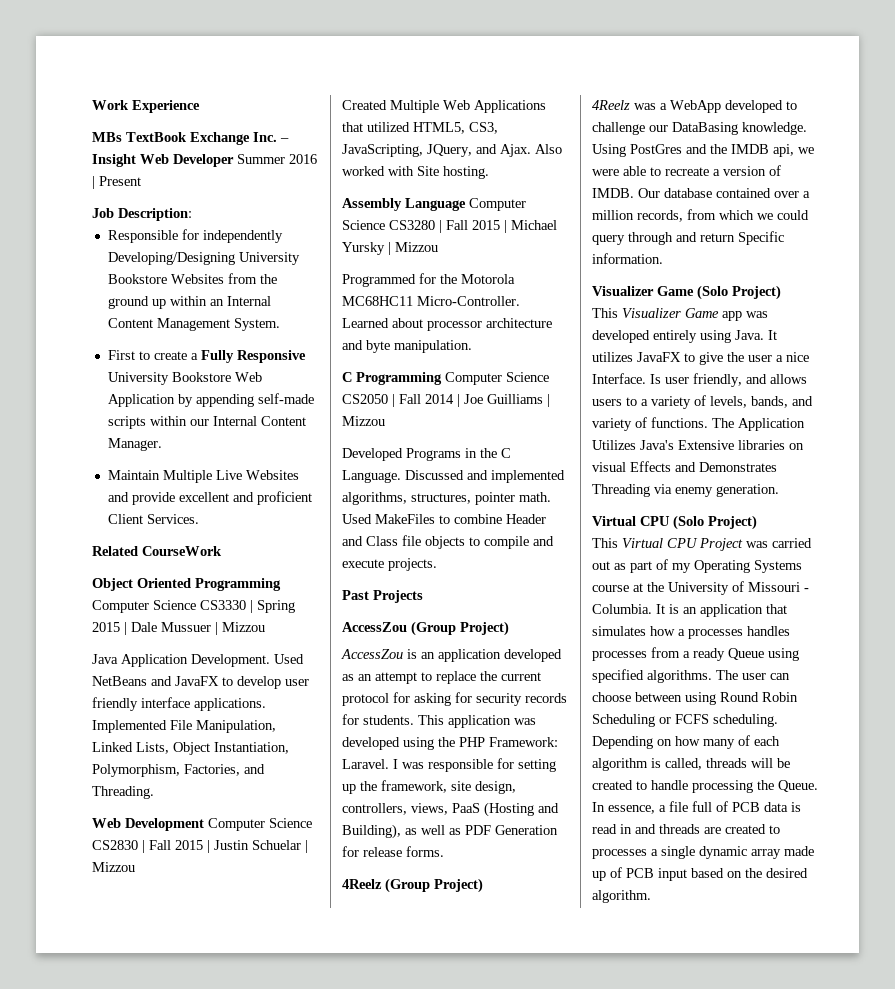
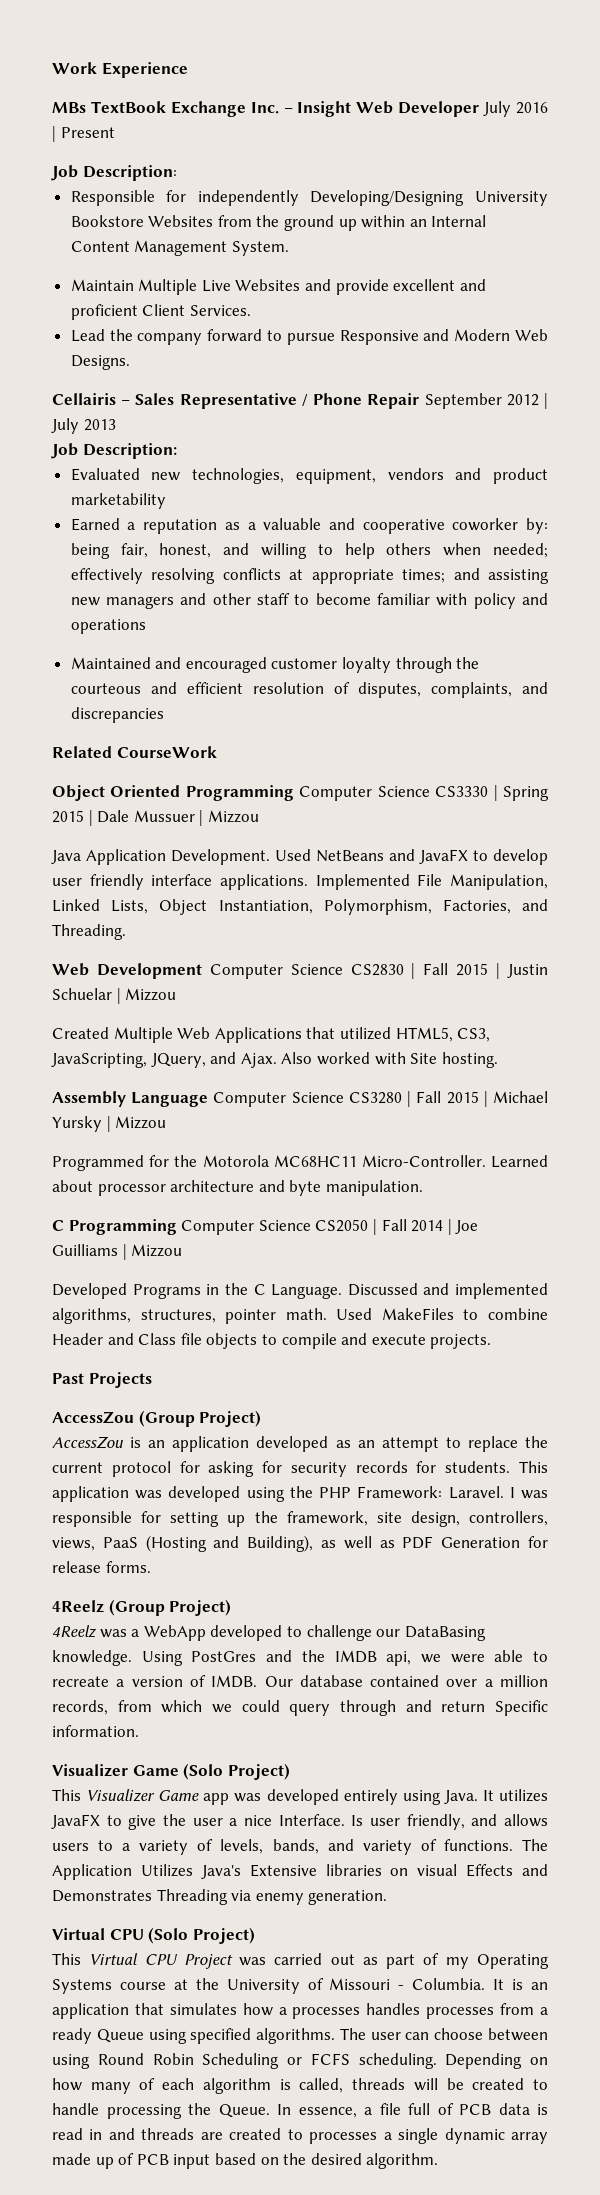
[237,154,285,164] Summer -> [483,101,512,117] July
[107,350,306,363] [107,372,262,385] [107,393,314,407] [107,416,306,429] [107,438,162,451] // First to create a Fully Responsive University Bookstore Web Application by appending self-made scripts within our Internal Content Manager. -> (289, 248) none
(199, 519) none -> [70,329,549,345] [70,355,130,370] [52,393,548,409] [51,418,116,434] [51,443,177,459] [70,468,548,484] [70,493,166,509] [70,518,548,534] [70,543,549,559] [70,568,549,584] [70,593,548,609] [70,619,146,634] [70,657,480,673] [70,682,548,698] [70,707,164,723] // Lead the company forward to pursue Responsive and Modern Web Designs. // Cellairis – Sales Representative / Phone Repair September 2012 | July 2013 // Job Description: // Evaluated new technologies, equipment, vendors and product marketability // Earned a reputation as a valuable and cooperative coworker by: being fair, honest, and willing to help others when needed; effectively resolving conflicts at appropriate times; and assisting new managers and other staff to become familiar with policy and operations // Maintained and encouraged customer loyalty through the courteous and efficient resolution of disputes, complaints, and discrepancies

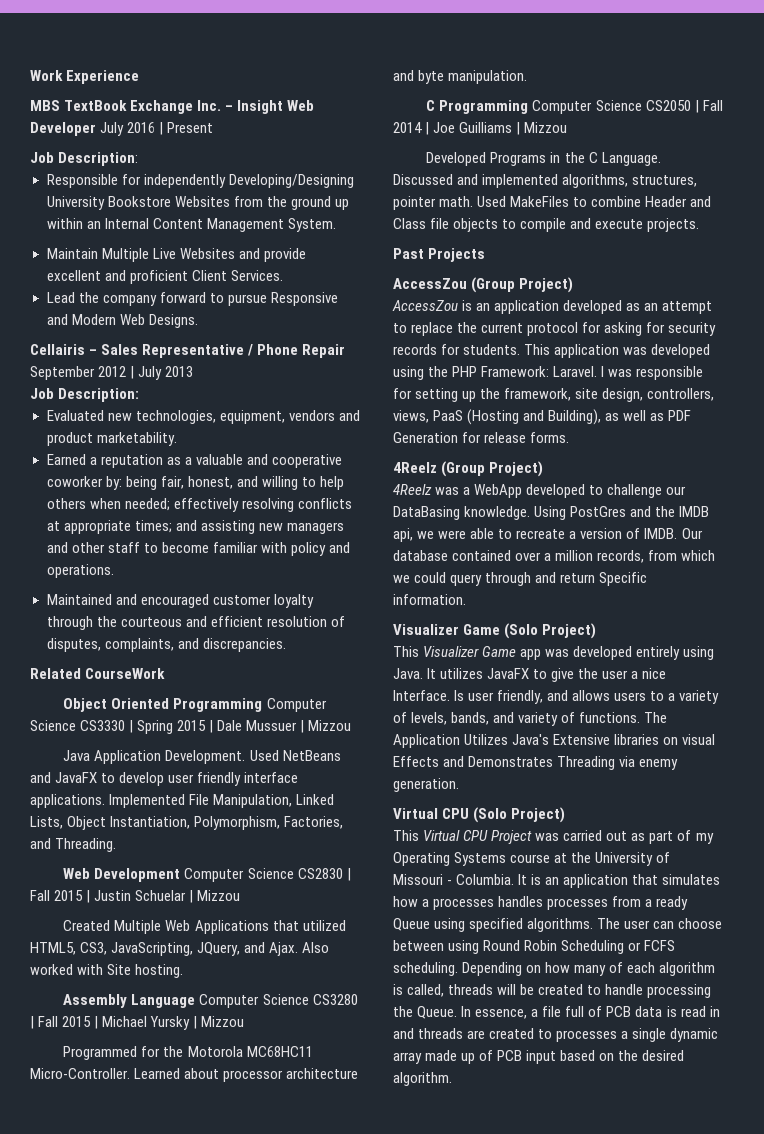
[52,102,86,113] MBs -> [30,100,60,111] MBS
[70,493,166,509] marketability -> [96,432,177,446] marketability.
[70,619,146,634] operations -> [46,564,114,578] operations.
[70,707,164,723] discrepancies -> [202,638,286,652] discrepancies.

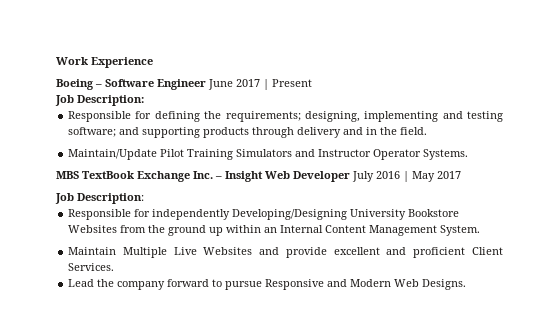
(140, 77) none -> [56,79,312,90] [55,95,144,106] [68,111,504,122] [68,127,428,138] [68,149,469,160] // Boeing – Software Engineer June 2017 | Present // Job Description: // Responsible for defining the requirements; designing, implementing and testing software; and supporting products through delivery and in the field. // Maintain/Update Pilot Training Simulators and Instructor Operator Systems.
[167,122,214,133] Present -> [412,171,461,182] May 2017
[30,344,346,358] [30,366,194,380] [30,388,140,402] [46,410,360,424] [46,432,177,446] [46,454,342,468] [46,476,344,490] [46,498,352,512] [46,520,344,534] [46,542,350,556] [46,564,114,578] [46,594,314,608] [46,616,345,630] [46,638,286,652] [30,668,166,679] [63,698,327,712] [30,720,352,734] [63,750,341,764] [30,772,299,786] [30,794,335,808] [30,816,344,830] [30,838,117,852] [63,868,351,882] [30,890,241,903] [63,920,346,934] [30,942,330,956] [30,964,184,978] [63,994,358,1008] [30,1016,245,1030] [63,1046,313,1060] [30,1068,359,1082] [393,70,528,84] [426,100,723,114] [393,122,568,135] [426,152,661,166] [393,174,698,188] [393,196,712,210] [393,218,700,232] [393,248,486,262] [393,277,574,293] [392,300,713,314] [393,322,717,336] [393,344,711,358] [393,366,704,380] [393,388,715,402] [393,409,692,425] [393,432,570,443] [393,461,544,477] [393,484,687,498] [393,506,710,520] [393,528,703,542] [393,550,716,563] [393,572,648,586] [393,594,466,605] [393,623,597,639] [393,646,715,660] [393,668,667,682] [393,690,720,704] [393,712,668,726] [393,734,716,748] [393,756,679,770] [393,778,459,792] [393,807,566,823] [393,830,714,844] [393,852,671,866] [393,874,721,888] [393,896,689,910] [393,918,723,932] [393,940,676,954] [393,962,716,976] [393,984,712,998] [393,1006,720,1019] [393,1028,719,1042] [393,1050,685,1064] [393,1072,452,1086] // Cellairis – Sales Representative / Phone Repair September 2012 | July 2013 // Job Description: // Evaluated new technologies, equipment, vendors and product marketability. // Earned a reputation as a valuable and cooperative coworker by: being fair, honest, and willing to help others when needed; effectively resolving conflicts at appropriate times; and assisting new managers and other staff to become familiar with policy and operations. // Maintained and encouraged customer loyalty through the courteous and efficient resolution of disputes, complaints, and discrepancies. // Related CourseWork // Object Oriented Programming Computer Science CS3330 | Spring 2015 | Dale Mussuer | Mizzou // Java Application Development. Used NetBeans and JavaFX to develop user friendly interface applications. Implemented File Manipulation, Linked Lists, Object Instantiation, Polymorphism, Factories, and Threading. // Web Development Computer Science CS2830 | Fall 2015 | Justin Schuelar | Mizzou // Created Multiple Web Applications that utilized HTML5, CS3, JavaScripting, JQuery, and Ajax. Also worked with Site hosting. // Assembly Language Computer Science CS3280 | Fall 2015 | Michael Yursky | Mizzou // Programmed for the Motorola MC68HC11 Micro-Controller. Learned about processor architecture and byte manipulation. // C Programming Computer Science CS2050 | Fall 2014 | Joe Guilliams | Mizzou // Developed Programs in the C Language. Discussed and implemented algorithms, structures, pointer math. Used MakeFiles to combine Header and Class file objects to compile and execute projects. // Past Projects // AccessZou (Group Project) // AccessZou is an application developed as an attempt to replace the current protocol for asking for security records for students. This application was developed using the PHP Framework: Laravel. I was responsible for setting up the framework, site design, controllers, views, PaaS (Hosting and Building), as well as PDF Generation for release forms. // 4Reelz (Group Project) // 4Reelz was a WebApp developed to challenge our DataBasing knowledge. Using PostGres and the IMDB api, we were able to recreate a version of IMDB. Our database contained over a million records, from which we could query through and return Specific information. // Visualizer Game (Solo Project) // This Visualizer Game app was developed entirely using Java. It utilizes JavaFX to give the user a nice Interface. Is user friendly, and allows users to a variety of levels, bands, and variety of functions. The Application Utilizes Java's Extensive libraries on visual Effects and Demonstrates Threading via enemy generation. // Virtual CPU (Solo Project) // This Virtual CPU Project was carried out as part of my Operating Systems course at the University of Missouri - Columbia. It is an application that simulates how a processes handles processes from a ready Queue using specified algorithms. The user can choose between using Round Robin Scheduling or FCFS scheduling. Depending on how many of each algorithm is called, threads will be created to handle processing the Queue. In essence, a file full of PCB data is read in and threads are created to processes a single dynamic array made up of PCB input based on the desired algorithm. -> (467, 284) none

